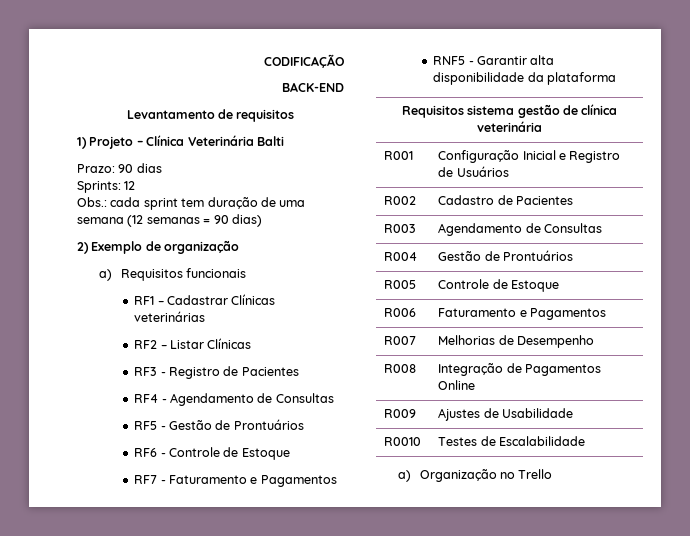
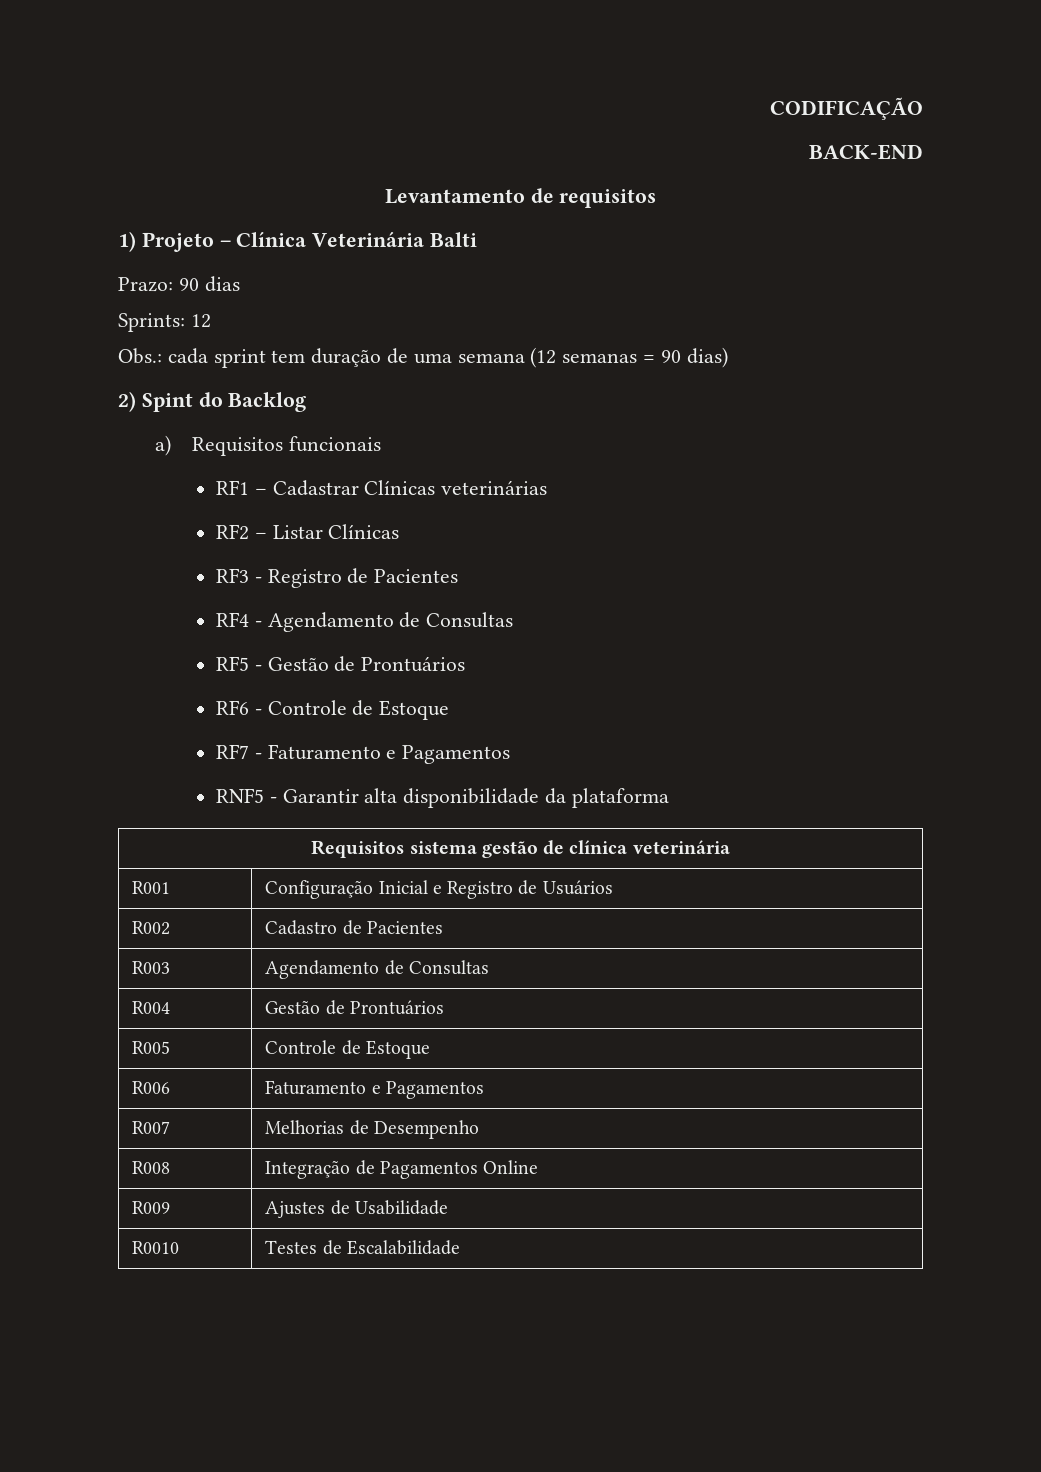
[91,240,240,254] Exemplo de organização -> [141,392,307,412] Spint do Backlog
[397,469,553,482] // a) Organização no Trello -> (460, 1247) none

